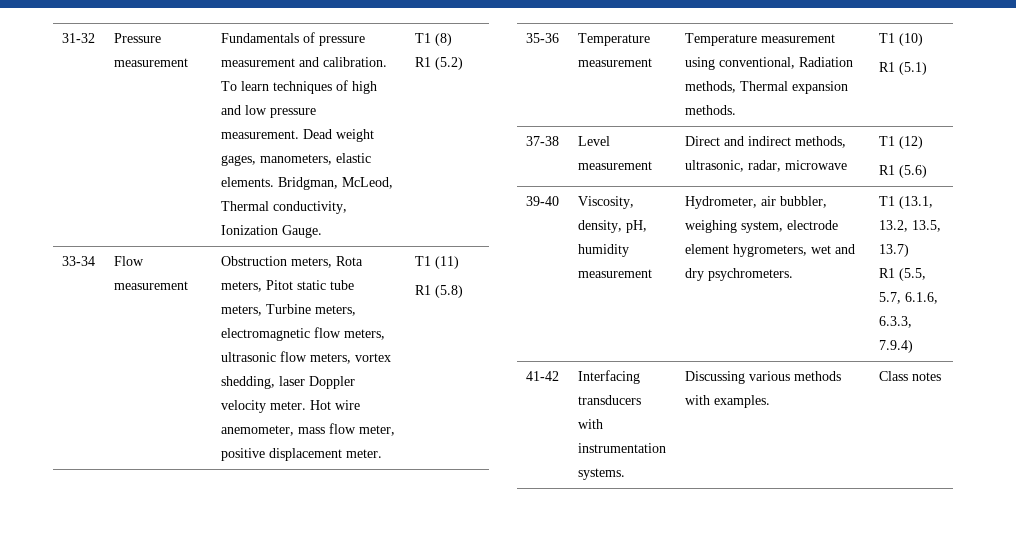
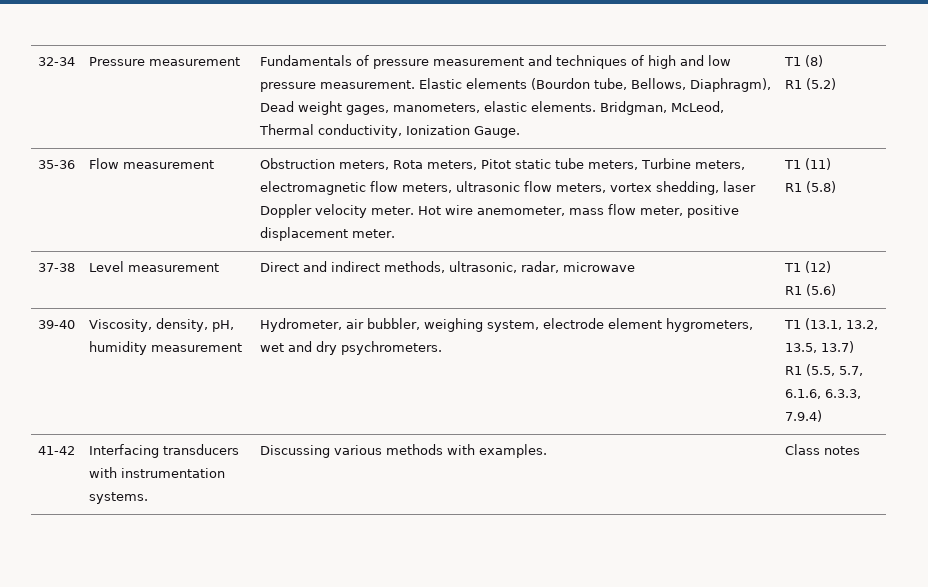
[62,33,96,43] 31-32 -> [37,57,75,66] 32-34
[323,57,388,67] [221,81,270,91] calibration. To learn -> (552, 60) none
(300, 134) none -> [418,78,771,92] Elastic elements (Bourdon tube, Bellows, Diaphragm),
[62,256,96,266] 33-34 -> [37,160,75,169] 35-36
[526,33,560,43] [578,33,651,46] [578,58,653,67] [685,33,836,46] [685,57,854,70] [685,81,849,94] [685,105,737,115] [879,33,924,46] [879,62,928,75] // 35-36 | Temperature measurement | Temperature measurement using conventional, Radiation methods, Thermal expansion methods. | T1 (10) // R1 (5.1) -> (836, 187) none

